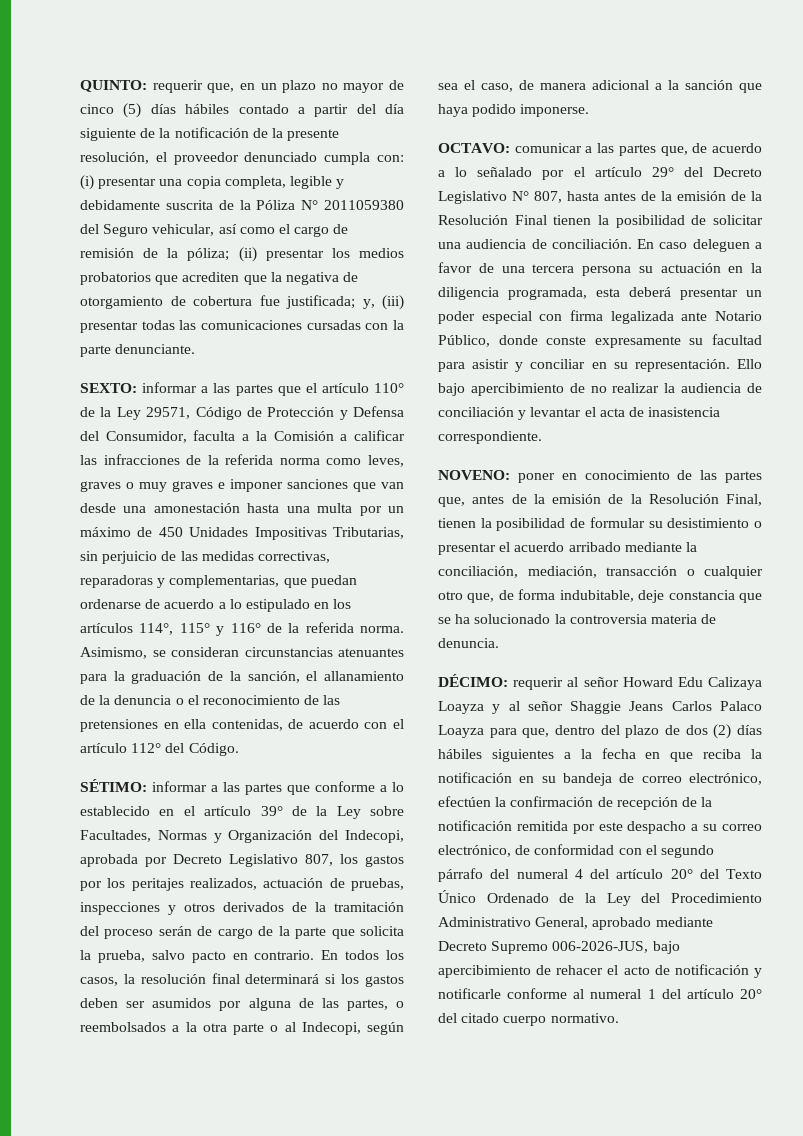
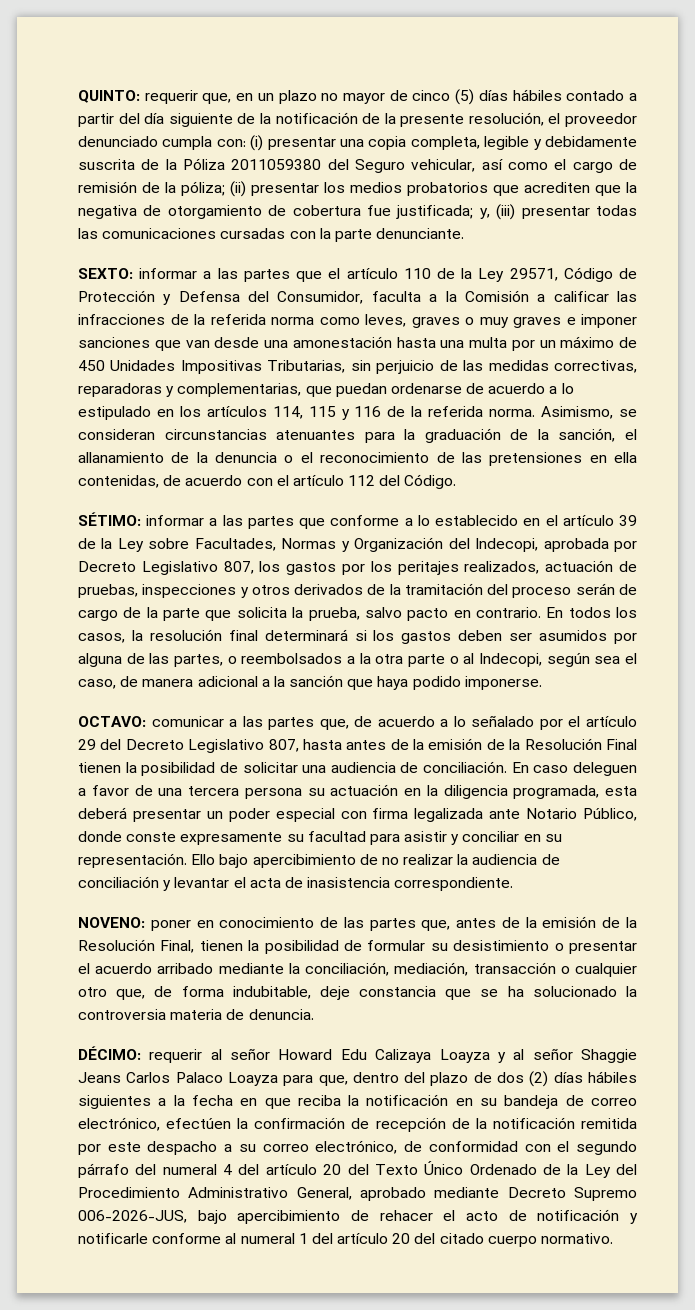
[301,200,319,210] N° -> (225, 164) none
[374,383,404,393] 110° -> [403,268,431,279] 110
[139,623,261,636] 114°, 115° y 116° -> [272,406,382,420] 114, 115 y 116
[131,743,162,753] 112° -> [348,475,376,486] 112
[260,806,283,816] 39° -> [619,515,637,526] 39
[651,167,674,177] 29° -> [78,739,96,750] 29
[512,191,529,201] N° -> (265, 746) none
[670,869,693,879] 20° -> [323,1164,342,1175] 20
[740,989,762,999] 20° -> [392,1233,411,1244] 20

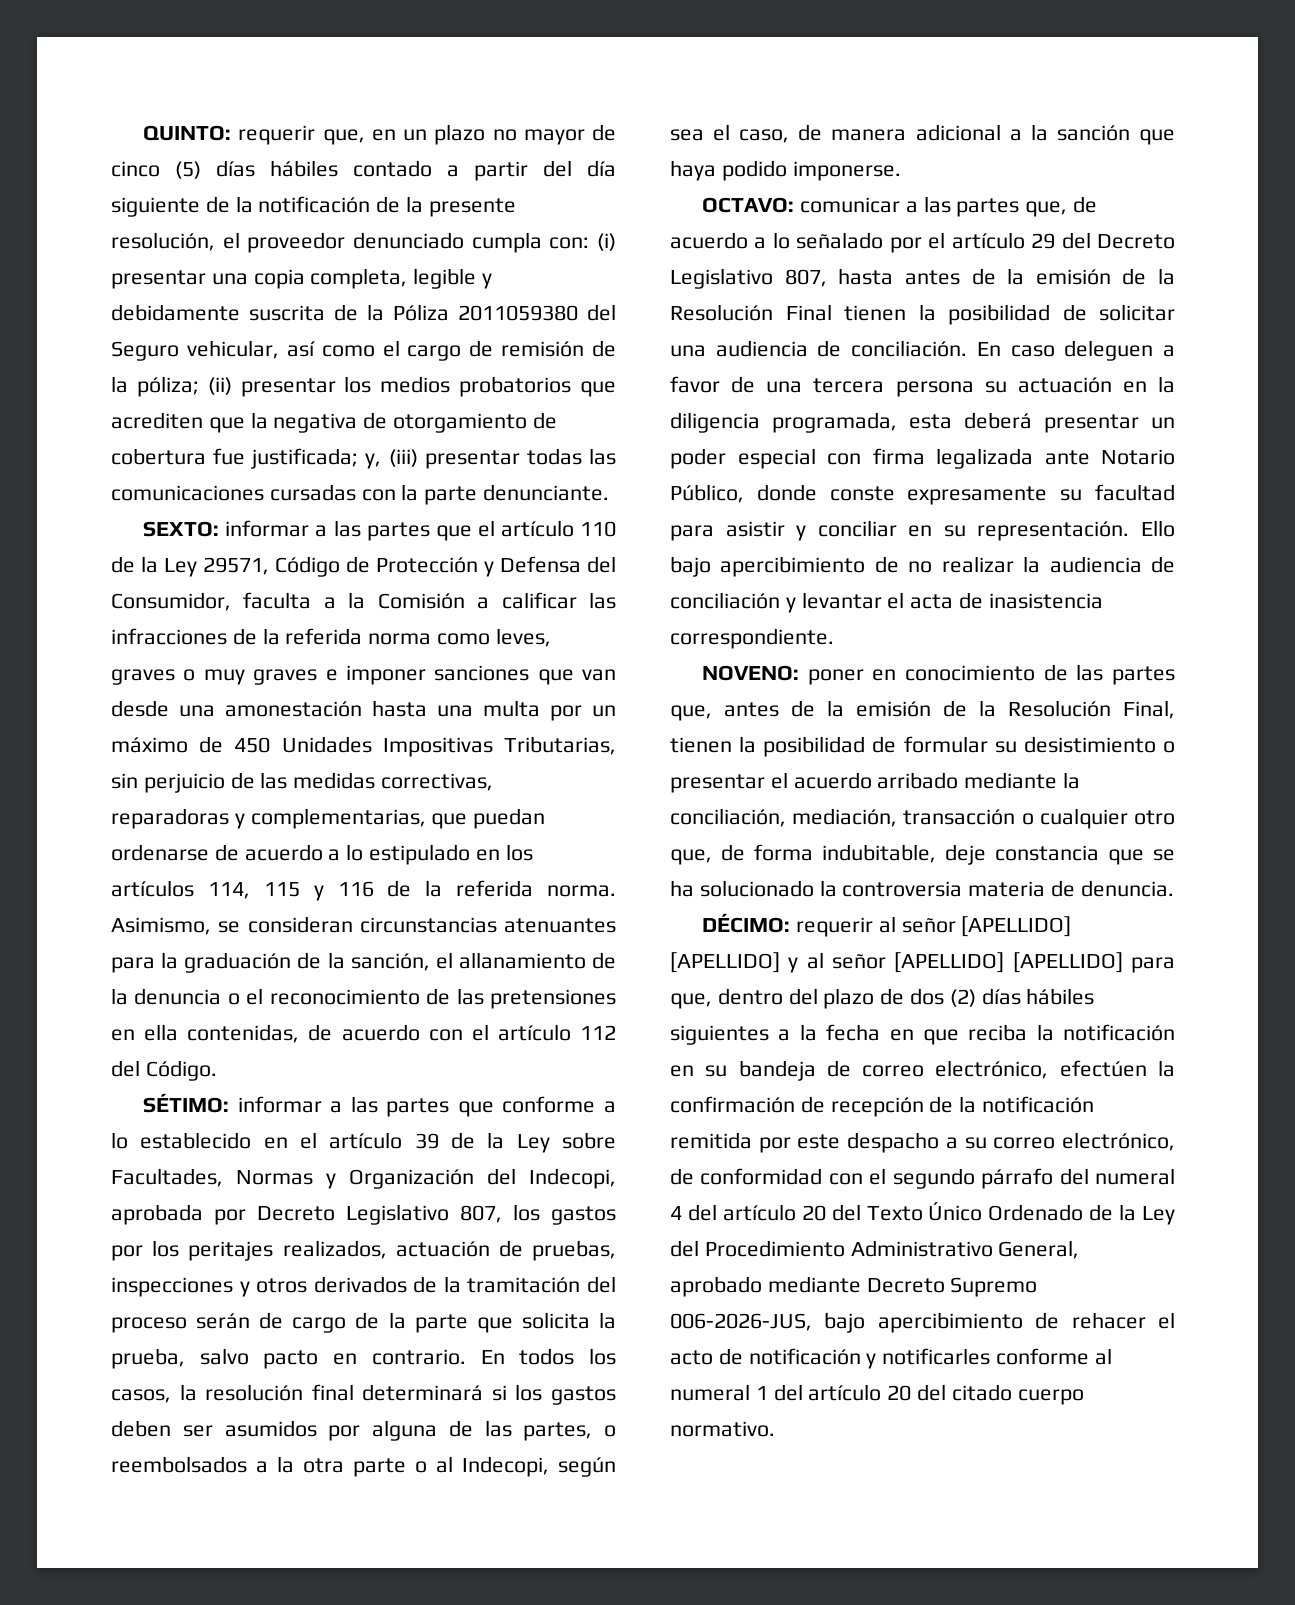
[278,1048,638,1063] [78,1072,278,1086] Howard Edu Calizaya Loayza y al señor Shaggie Jeans Carlos Palaco Loayza -> [961,916,1072,937] [670,952,1123,973] [APELLIDO] [APELLIDO] y al señor [APELLIDO] [APELLIDO]
[78,1233,148,1244] notificarle -> [882,1348,991,1365] notificarles

